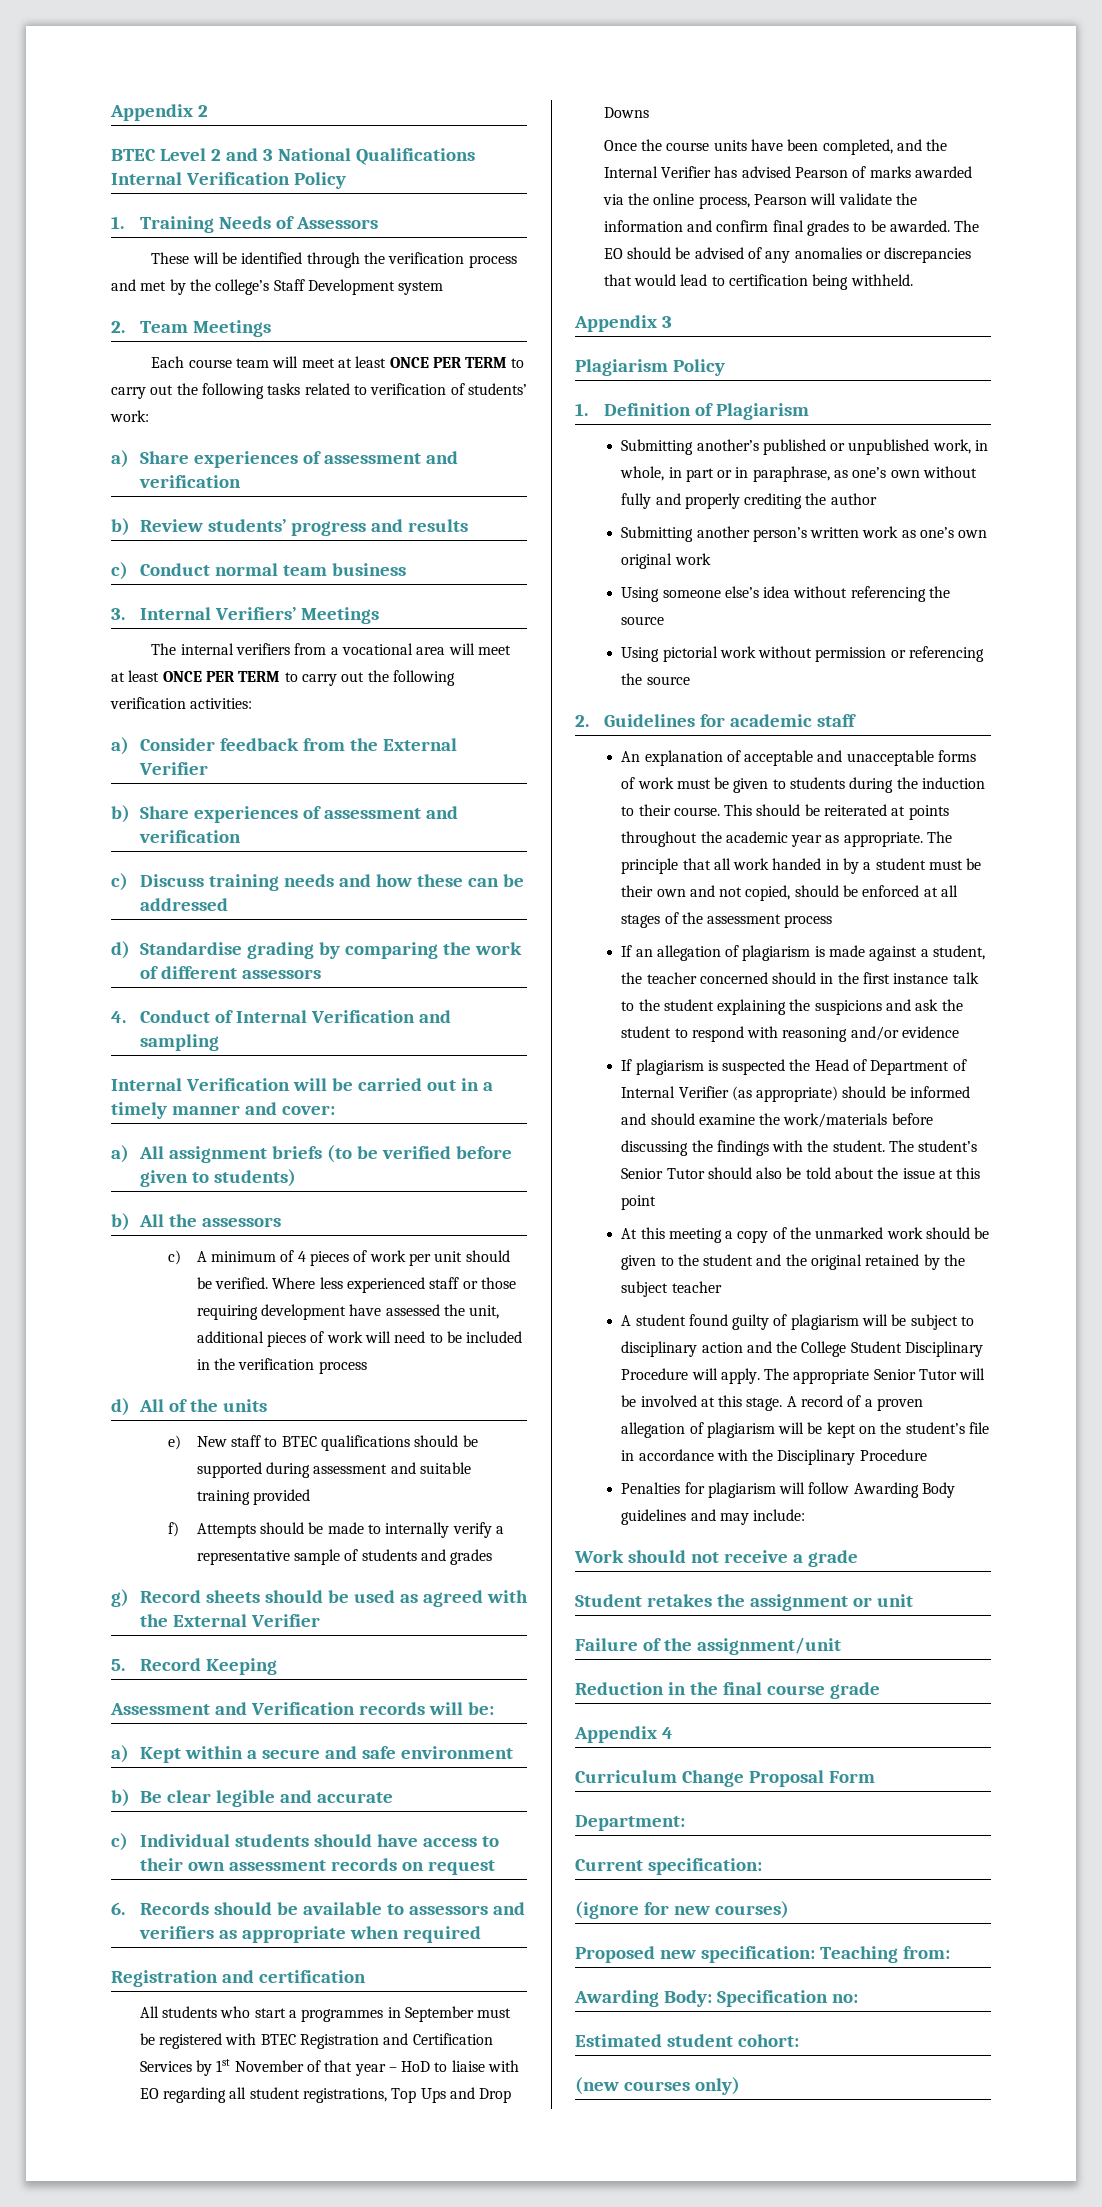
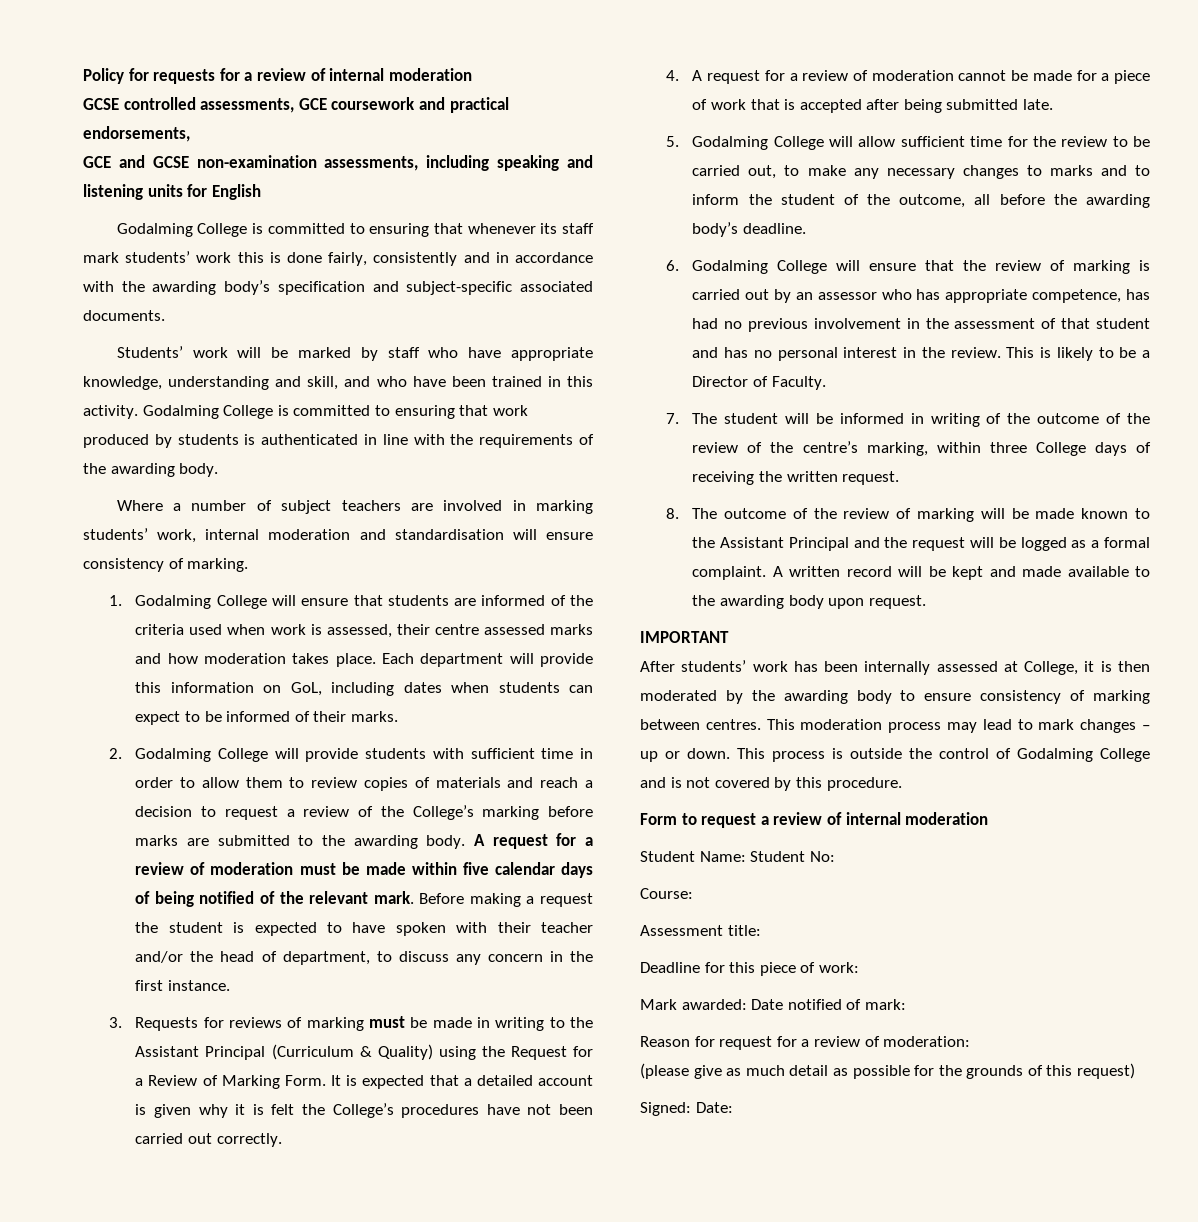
[110,104,208,121] [111,148,475,165] [111,172,346,189] [111,216,378,233] [151,252,517,268] [111,279,444,295] [111,320,271,337] [151,356,525,368] [111,383,527,399] [110,410,149,422] [111,450,458,468] [138,475,241,488] [111,518,468,536] [111,562,406,580] [111,607,379,624] [151,643,511,655] [111,670,455,686] [110,697,253,709] [111,737,457,755] [138,762,208,775] [111,805,458,823] [138,830,241,843] [111,873,524,891] [139,898,228,911] [111,941,522,959] [139,966,321,979] [111,1010,451,1023] [139,1034,219,1051] [111,1078,493,1091] [111,1102,335,1119] [111,1145,512,1163] [139,1169,296,1187] [111,1213,281,1231] [168,1250,510,1266] [196,1277,516,1293] [196,1304,500,1320] [196,1331,523,1347] [196,1358,367,1374] [111,1398,267,1416] [168,1435,478,1451] [196,1462,472,1478] [196,1489,311,1505] [168,1522,504,1538] [196,1549,493,1565] [111,1589,528,1607] [139,1614,320,1627] [111,1658,277,1675] [110,1702,494,1715] [111,1745,513,1763] [111,1789,393,1807] [111,1833,499,1851] [139,1858,495,1875] [111,1902,525,1915] [138,1926,481,1943] [111,1970,366,1987] [139,2006,512,2022] [139,2033,493,2049] [139,2059,520,2076] [139,2087,512,2103] [603,107,649,118] [603,139,948,155] [603,166,972,178] [602,193,917,209] [603,220,980,236] [603,247,972,263] [603,274,913,290] [574,315,672,332] [575,359,725,376] [575,403,809,420] [621,439,989,455] [620,466,978,482] [621,493,877,509] [621,526,988,542] [621,553,711,569] [621,586,951,602] [621,616,665,625] [621,646,985,662] [621,673,690,685] [575,714,856,727] [621,750,977,766] [621,777,986,793] [621,804,949,820] [621,831,953,847] [621,858,982,874] [621,885,959,901] [621,912,833,928] [621,945,986,961] [621,972,979,984] [621,999,963,1015] [621,1026,960,1042] [621,1059,967,1075] [621,1086,971,1102] [621,1113,933,1128] [621,1140,978,1156] [621,1167,981,1179] [621,1195,657,1210] [621,1227,990,1243] [621,1254,966,1270] [621,1281,722,1297] [621,1314,975,1330] [621,1341,984,1357] [621,1368,986,1384] [621,1395,924,1411] [621,1422,990,1438] [621,1449,927,1465] [621,1482,956,1498] [621,1509,806,1525] [574,1550,858,1567] [575,1594,913,1611] [575,1637,841,1655] [575,1682,880,1699] [574,1726,673,1743] [575,1770,875,1787] [575,1815,685,1831] [575,1858,762,1875] [575,1901,789,1919] [575,1946,950,1963] [574,1990,858,2007] [575,2034,799,2047] [575,2077,740,2095] Appendix 2 // BTEC Level 2 and 3 National Qualifications Internal Verification Policy // 1. Training Needs of Assessors // These will be identified through the verification process and met by the college’s Staff Development system // 2. Team Meetings // Each course team will meet at least ONCE PER TERM to carry out the following tasks related to verification of students’ work: // a) Share experiences of assessment and verification // b) Review students’ progress and results // c) Conduct normal team business // 3. Internal Verifiers’ Meetings // The internal verifiers from a vocational area will meet at least ONCE PER TERM to carry out the following verification activities: // a) Consider feedback from the External Verifier // b) Share experiences of assessment and verification // c) Discuss training needs and how these can be addressed // d) Standardise grading by comparing the work of different assessors // 4. Conduct of Internal Verification and sampling // Internal Verification will be carried out in a timely manner and cover: // a) All assignment briefs (to be verified before given to students) // b) All the assessors // c) A minimum of 4 pieces of work per unit should be verified. Where less experienced staff or those requiring development have assessed the unit, additional pieces of work will need to be included in the verification process // d) All of the units // e) New staff to BTEC qualifications should be supported during assessment and suitable training provided // f) Attempts should be made to internally verify a representative sample of students and grades // g) Record sheets should be used as agreed with the External Verifier // 5. Record Keeping // Assessment and Verification records will be: // a) Kept within a secure and safe environment // b) Be clear legible and accurate // c) Individual students should have access to their own assessment records on request // 6. Records should be available to assessors and verifiers as appropriate when required // Registration and certification // All students who start a programmes in September must be registered with BTEC Registration and Certification Services by 1st November of that year – HoD to liaise with EO regarding all student registrations, Top Ups and Drop Downs // Once the course units have been completed, and the Internal Verifier has advised Pearson of marks awarded via the online process, Pearson will validate the information and confirm final grades to be awarded. The EO should be advised of any anomalies or discrepancies that would lead to certification being withheld. // Appendix 3 // Plagiarism Policy // 1. Definition of Plagiarism // Submitting another’s published or unpublished work, in whole, in part or in paraphrase, as one’s own without fully and properly crediting the author // Submitting another person’s written work as one’s own original work // Using someone else’s idea without referencing the source // Using pictorial work without permission or referencing the source // 2. Guidelines for academic staff // An explanation of acceptable and unacceptable forms of work must be given to students during the induction to their course. This should be reiterated at points throughout the academic year as appropriate. The principle that all work handed in by a student must be their own and not copied, should be enforced at all stages of the assessment process // If an allegation of plagiarism is made against a student, the teacher concerned should in the first instance talk to the student explaining the suspicions and ask the student to respond with reasoning and/or evidence // If plagiarism is suspected the Head of Department of Internal Verifier (as appropriate) should be informed and should examine the work/materials before discussing the findings with the student. The student’s Senior Tutor should also be told about the issue at this point // At this meeting a copy of the unmarked work should be given to the student and the original retained by the subject teacher // A student found guilty of plagiarism will be subject to disciplinary action and the College Student Disciplinary Procedure will apply. The appropriate Senior Tutor will be involved at this stage. A record of a proven allegation of plagiarism will be kept on the student’s file in accordance with the Disciplinary Procedure // Penalties for plagiarism will follow Awarding Body guidelines and may include: // Work should not receive a grade // Student retakes the assignment or unit // Failure of the assignment/unit // Reduction in the final course grade // Appendix 4 // Curriculum Change Proposal Form // Department: // Current specification: // (ignore for new courses) // Proposed new specification: Teaching from: // Awarding Body: Specification no: // Estimated student cohort: // (new courses only) -> [83,68,472,84] [83,97,509,113] [83,126,190,142] [83,155,593,171] [83,184,261,200] [116,223,594,237] [83,251,593,266] [83,280,593,295] [83,310,165,321] [116,346,593,361] [83,376,594,390] [83,405,528,419] [83,434,594,448] [83,463,219,477] [116,500,593,514] [83,528,594,543] [83,558,249,572] [109,595,594,609] [135,624,593,638] [135,653,593,667] [135,682,593,696] [135,711,398,725] [109,748,593,762] [135,777,594,791] [135,805,594,820] [135,833,594,849] [135,862,593,878] [135,891,593,907] [135,922,593,936] [135,951,593,965] [135,980,230,991] [109,1016,593,1031] [135,1044,593,1060] [135,1075,593,1089] [135,1103,593,1118] [135,1133,282,1147] [666,70,1150,84] [692,99,1054,113] [666,136,1150,150] [692,165,1150,179] [692,194,1150,208] [692,222,806,237] [666,260,1150,274] [692,289,1150,303] [692,318,1150,332] [692,347,1151,361] [692,376,826,390] [666,413,1150,427] [692,441,1151,456] [692,471,900,485] [666,508,1151,522] [692,537,1151,551] [692,566,1150,580] [692,595,926,609] [640,631,729,643] [640,660,1150,675] [640,690,1150,704] [640,719,1150,733] [640,748,1150,762] [640,777,902,791] [640,812,989,828] [640,851,835,862] [640,888,693,899] [640,925,761,936] [640,962,859,976] [640,999,906,1010] [640,1036,971,1050] [640,1063,1136,1079] [640,1102,733,1116] Policy for requests for a review of internal moderation // GCSE controlled assessments, GCE coursework and practical endorsements, // GCE and GCSE non-examination assessments, including speaking and listening units for English // Godalming College is committed to ensuring that whenever its staff mark students’ work this is done fairly, consistently and in accordance with the awarding body’s specification and subject-specific associated documents. // Students’ work will be marked by staff who have appropriate knowledge, understanding and skill, and who have been trained in this activity. Godalming College is committed to ensuring that work produced by students is authenticated in line with the requirements of the awarding body. // Where a number of subject teachers are involved in marking students’ work, internal moderation and standardisation will ensure consistency of marking. // 1. Godalming College will ensure that students are informed of the criteria used when work is assessed, their centre assessed marks and how moderation takes place. Each department will provide this information on GoL, including dates when students can expect to be informed of their marks. // 2. Godalming College will provide students with sufficient time in order to allow them to review copies of materials and reach a decision to request a review of the College’s marking before marks are submitted to the awarding body. A request for a review of moderation must be made within five calendar days of being notified of the relevant mark. Before making a request the student is expected to have spoken with their teacher and/or the head of department, to discuss any concern in the first instance. // 3. Requests for reviews of marking must be made in writing to the Assistant Principal (Curriculum & Quality) using the Request for a Review of Marking Form. It is expected that a detailed account is given why it is felt the College’s procedures have not been carried out correctly. // 4. A request for a review of moderation cannot be made for a piece of work that is accepted after being submitted late. // 5. Godalming College will allow sufficient time for the review to be carried out, to make any necessary changes to marks and to inform the student of the outcome, all before the awarding body’s deadline. // 6. Godalming College will ensure that the review of marking is carried out by an assessor who has appropriate competence, has had no previous involvement in the assessment of that student and has no personal interest in the review. This is likely to be a Director of Faculty. // 7. The student will be informed in writing of the outcome of the review of the centre’s marking, within three College days of receiving the written request. // 8. The outcome of the review of marking will be made known to the Assistant Principal and the request will be logged as a formal complaint. A written record will be kept and made available to the awarding body upon request. // IMPORTANT // After students’ work has been internally assessed at College, it is then moderated by the awarding body to ensure consistency of marking between centres. This moderation process may lead to mark changes – up or down. This process is outside the control of Godalming College and is not covered by this procedure. // Form to request a review of internal moderation // Student Name: Student No: // Course: // Assessment title: // Deadline for this piece of work: // Mark awarded: Date notified of mark: // Reason for request for a review of moderation: // (please give as much detail as possible for the grounds of this request) // Signed: Date:

